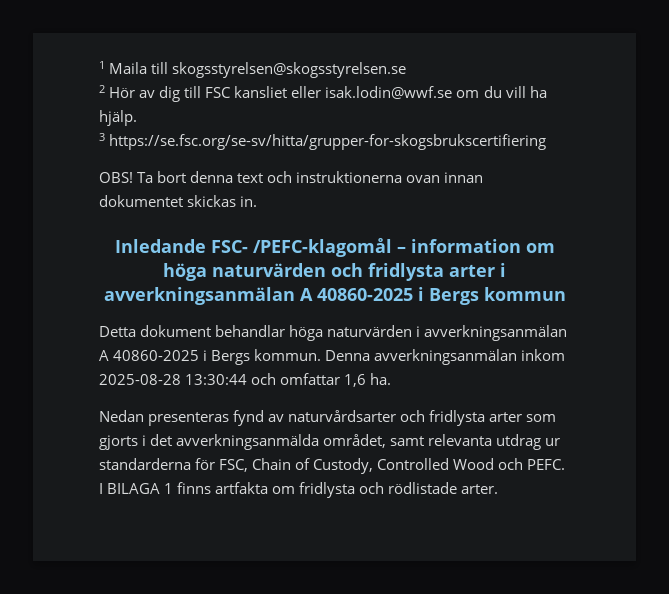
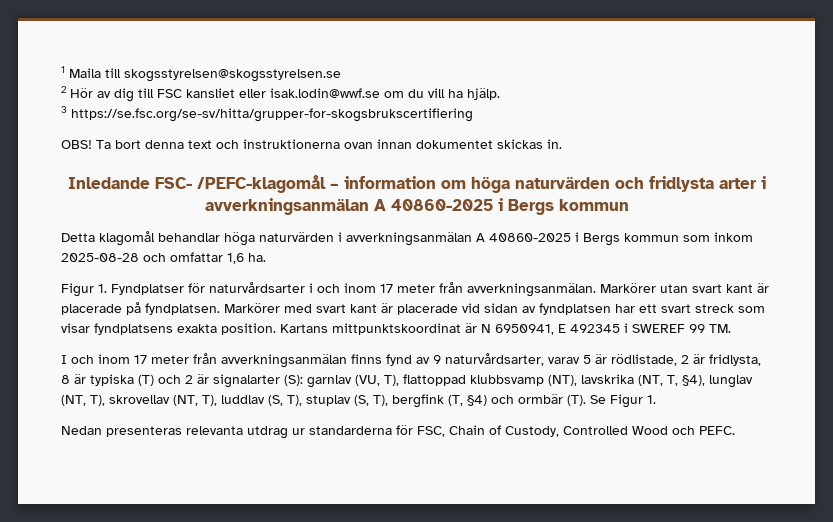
[140,325,212,337] dokument -> [99,231,155,246] klagomål
[254,349,518,365] kommun. Denna avverkningsanmälan -> [624,233,710,242] kommun som
[185,374,248,385] 13:30:44 -> (139, 257) none
[99,410,557,426] [99,434,425,450] Nedan presenteras fynd av naturvårdsarter och fridlysta arter som gjorts i det avverkningsanmälda området, samt -> [61,282,769,297] [61,302,765,315] [61,323,731,335] [61,353,761,368] [61,374,753,388] [61,394,656,408] [61,426,182,437] Figur 1. Fyndplatser för naturvårdsarter i och inom 17 meter från avverkningsanmälan. Markörer utan svart kant är placerade på fyndplatsen. Markörer med svart kant är placerade vid sidan av fyndplatsen har ett svart streck som visar fyndplatsens exakta position. Kartans mittpunktskoordinat är N 6950941, E 492345 i SWEREF 99 TM. // I och inom 17 meter från avverkningsanmälan finns fynd av 9 naturvårdsarter, varav 5 är rödlistade, 2 är fridlysta, 8 är typiska (T) och 2 är signalarter (S): garnlav (VU, T), flattoppad klubbsvamp (NT), lavskrika (NT, T, §4), lunglav (NT, T), skrovellav (NT, T), luddlav (S, T), stuplav (S, T), bergfink (T, §4) och ormbär (T). Se Figur 1. // Nedan presenteras
[99,482,499,498] I BILAGA 1 finns artfakta om fridlysta och rödlistade arter. -> (735, 430) none

